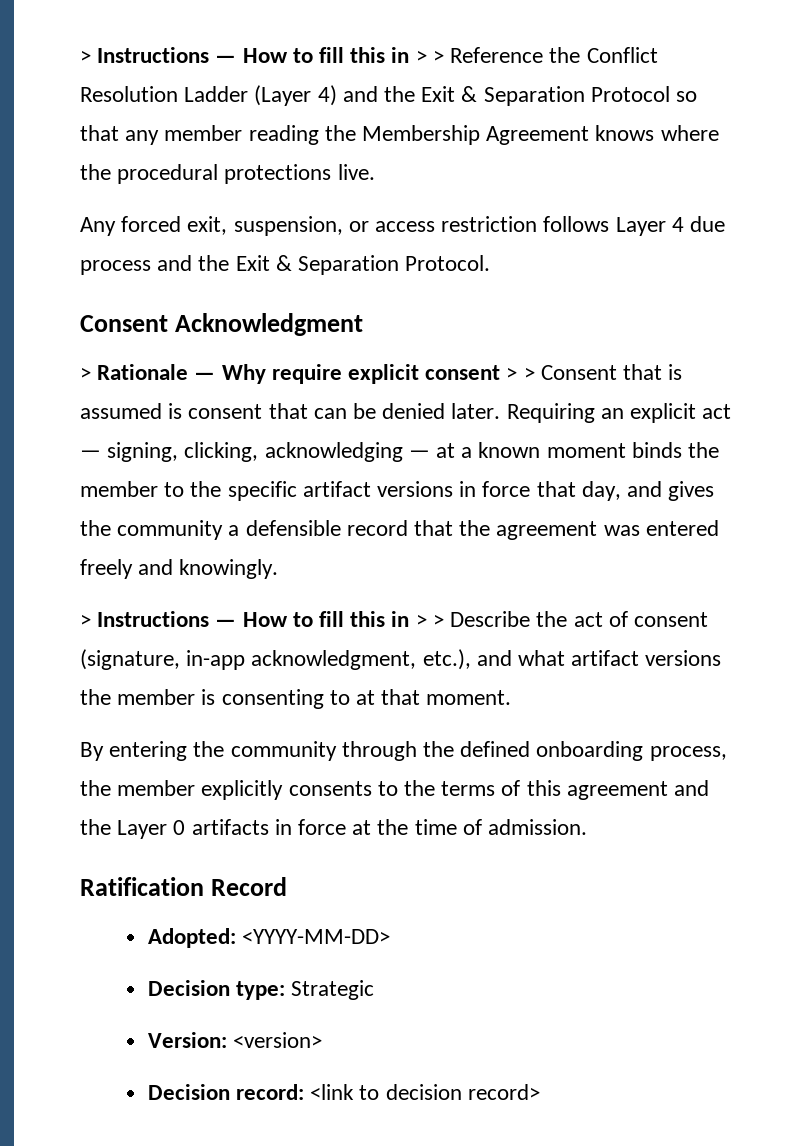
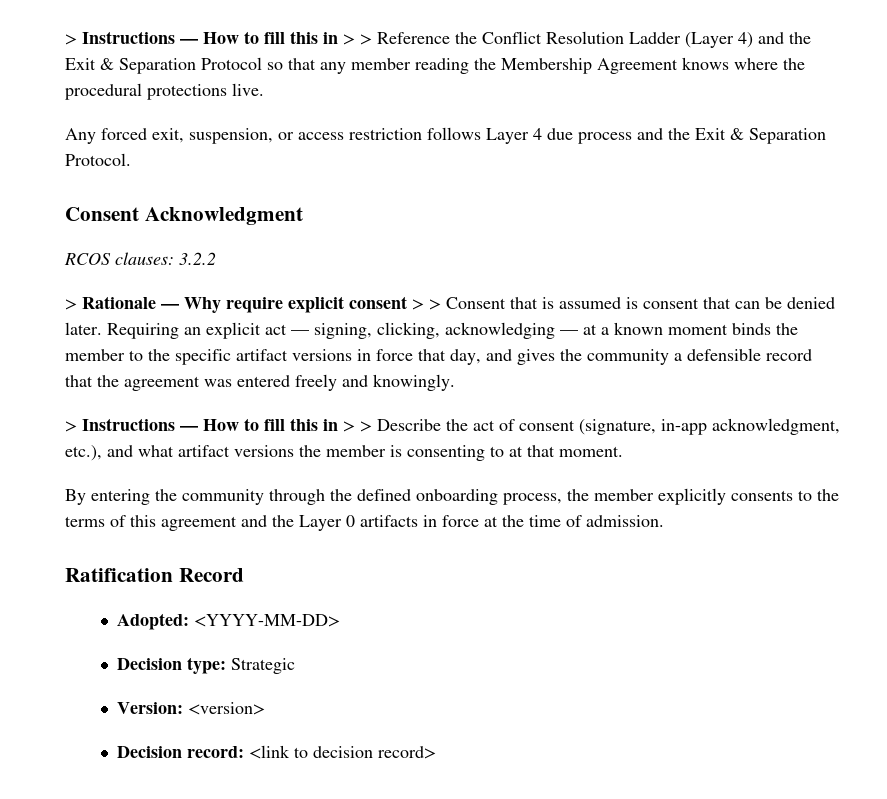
(363, 324) none -> [64,252,216,265] // RCOS clauses: 3.2.2

